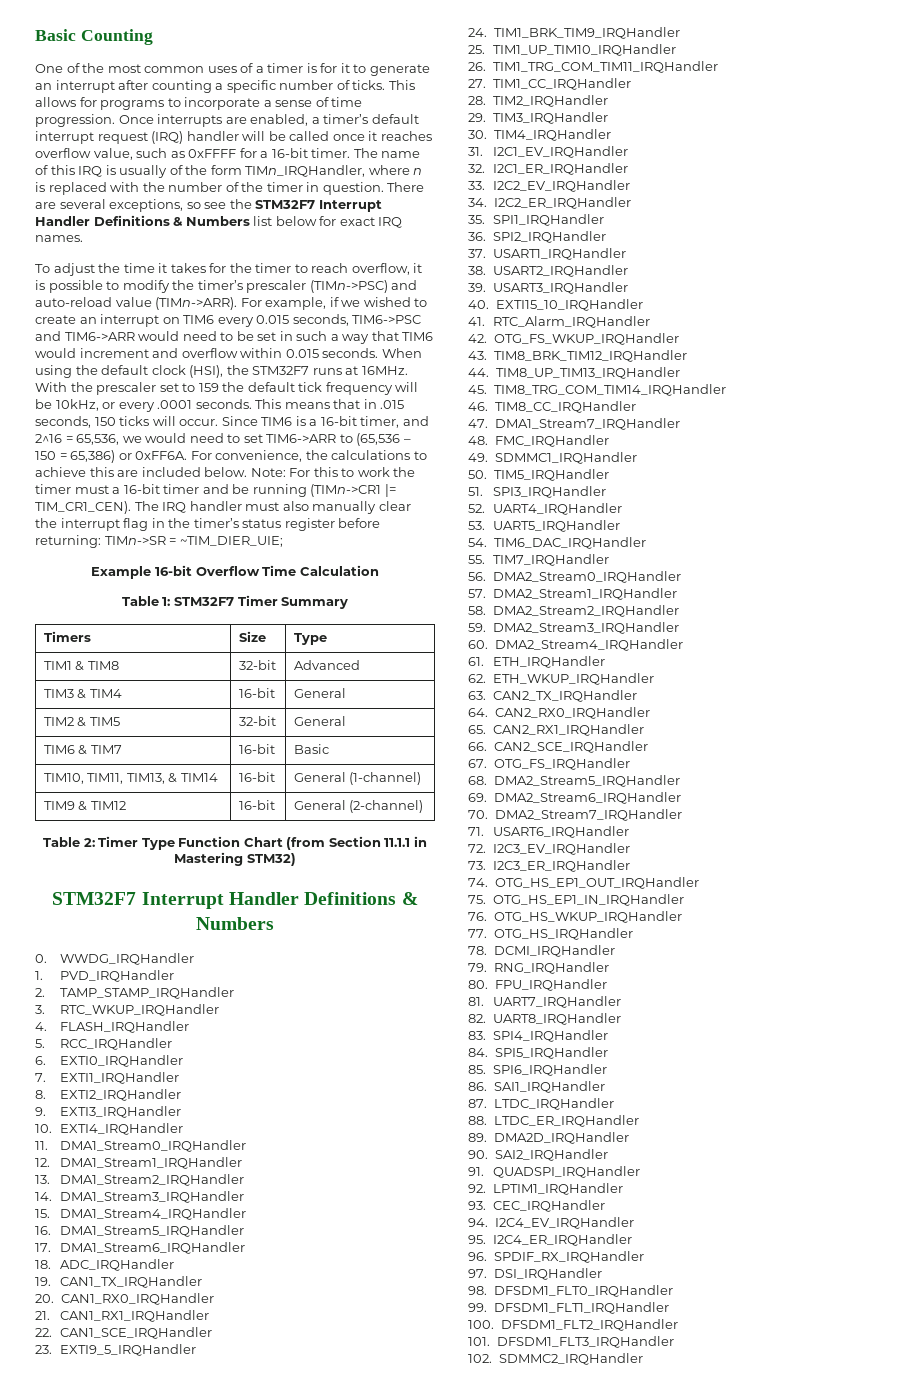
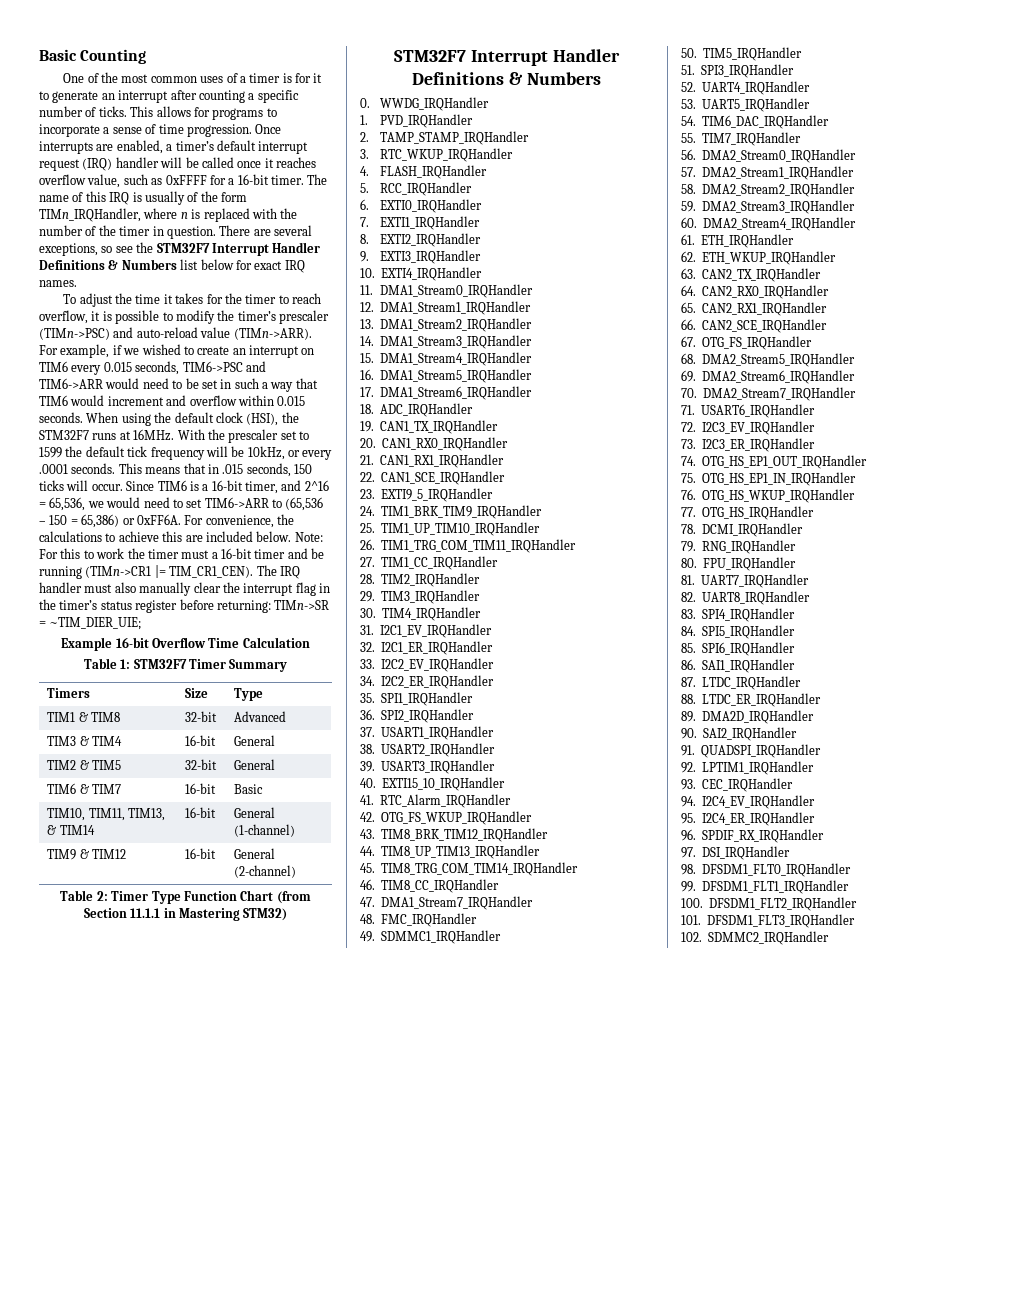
[198,383,219,392] 159 -> [39,447,62,458] 1599

